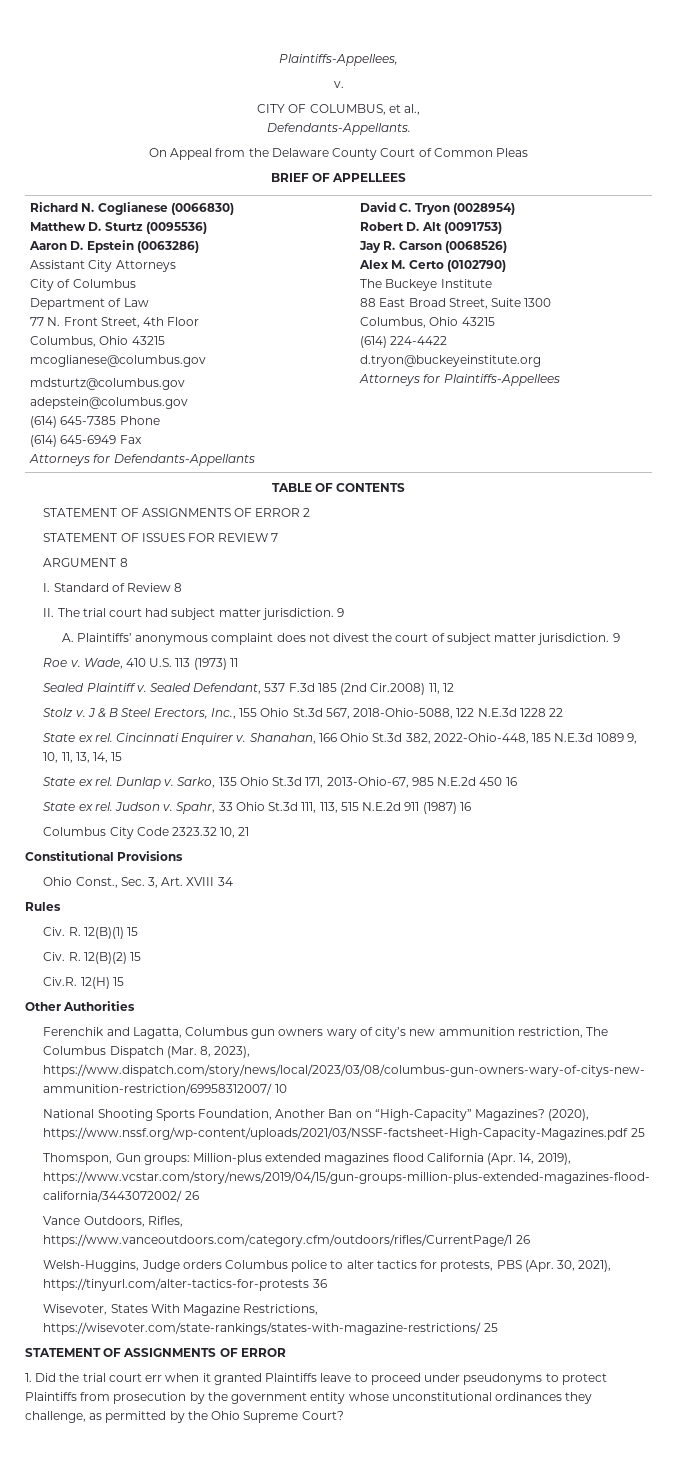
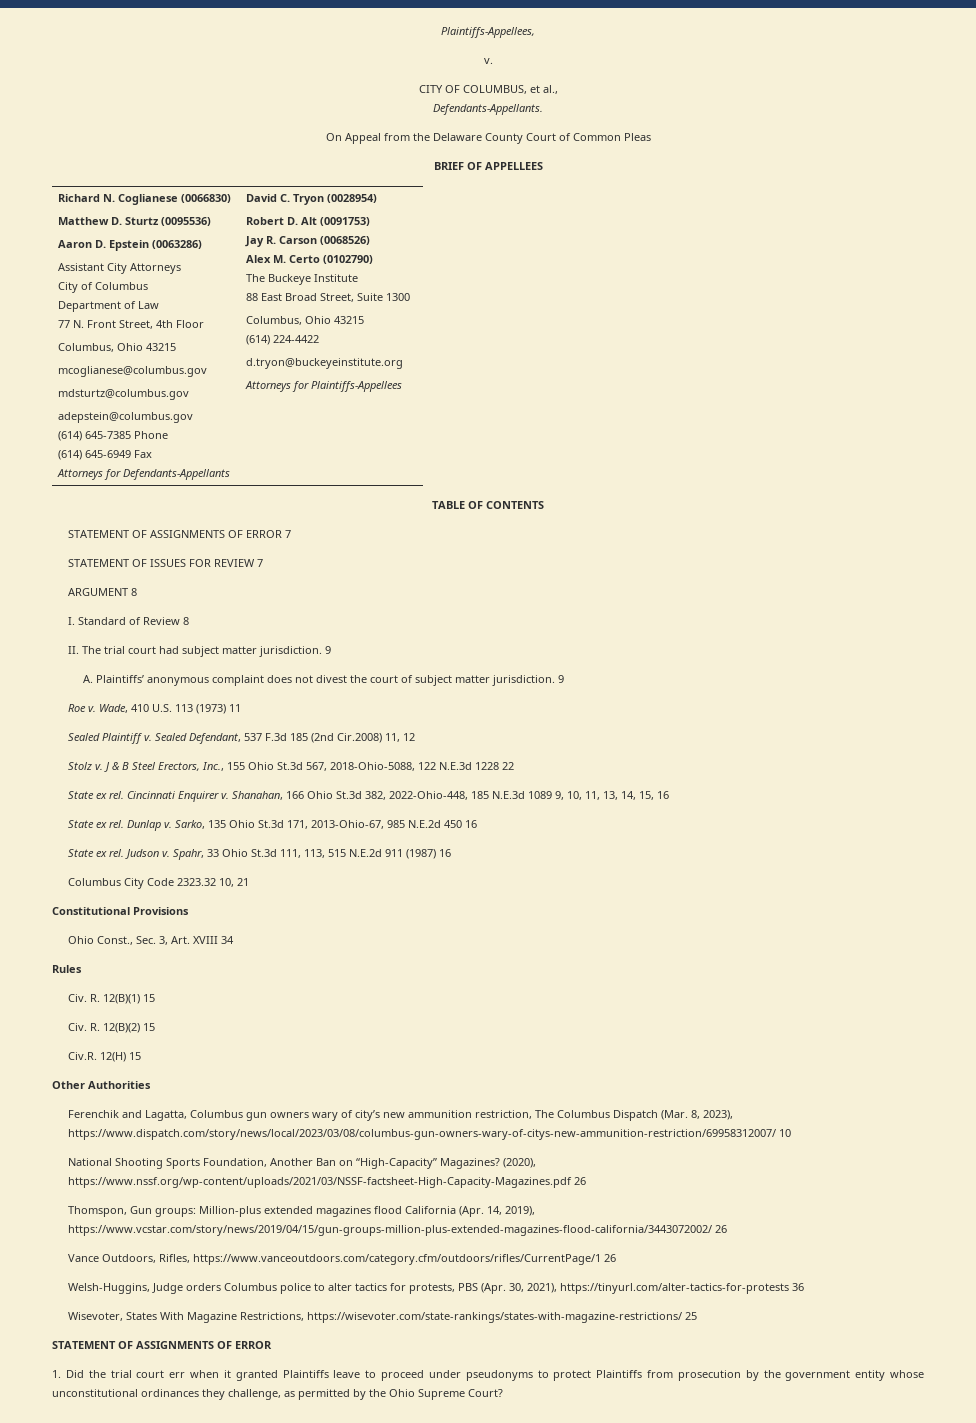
[303,508,311,517] 2 -> [284,530,291,538] 7
[111,752,123,761] 15 -> [638,791,669,800] 15, 16
[630,1128,645,1137] 25 -> [573,1177,586,1185] 26

